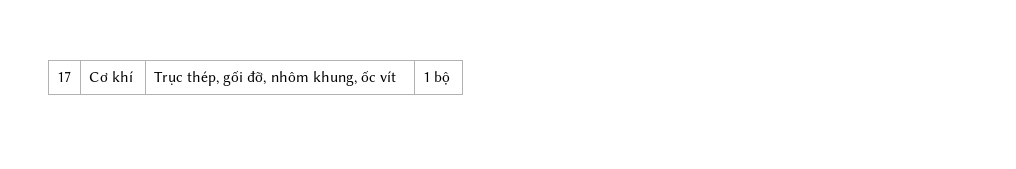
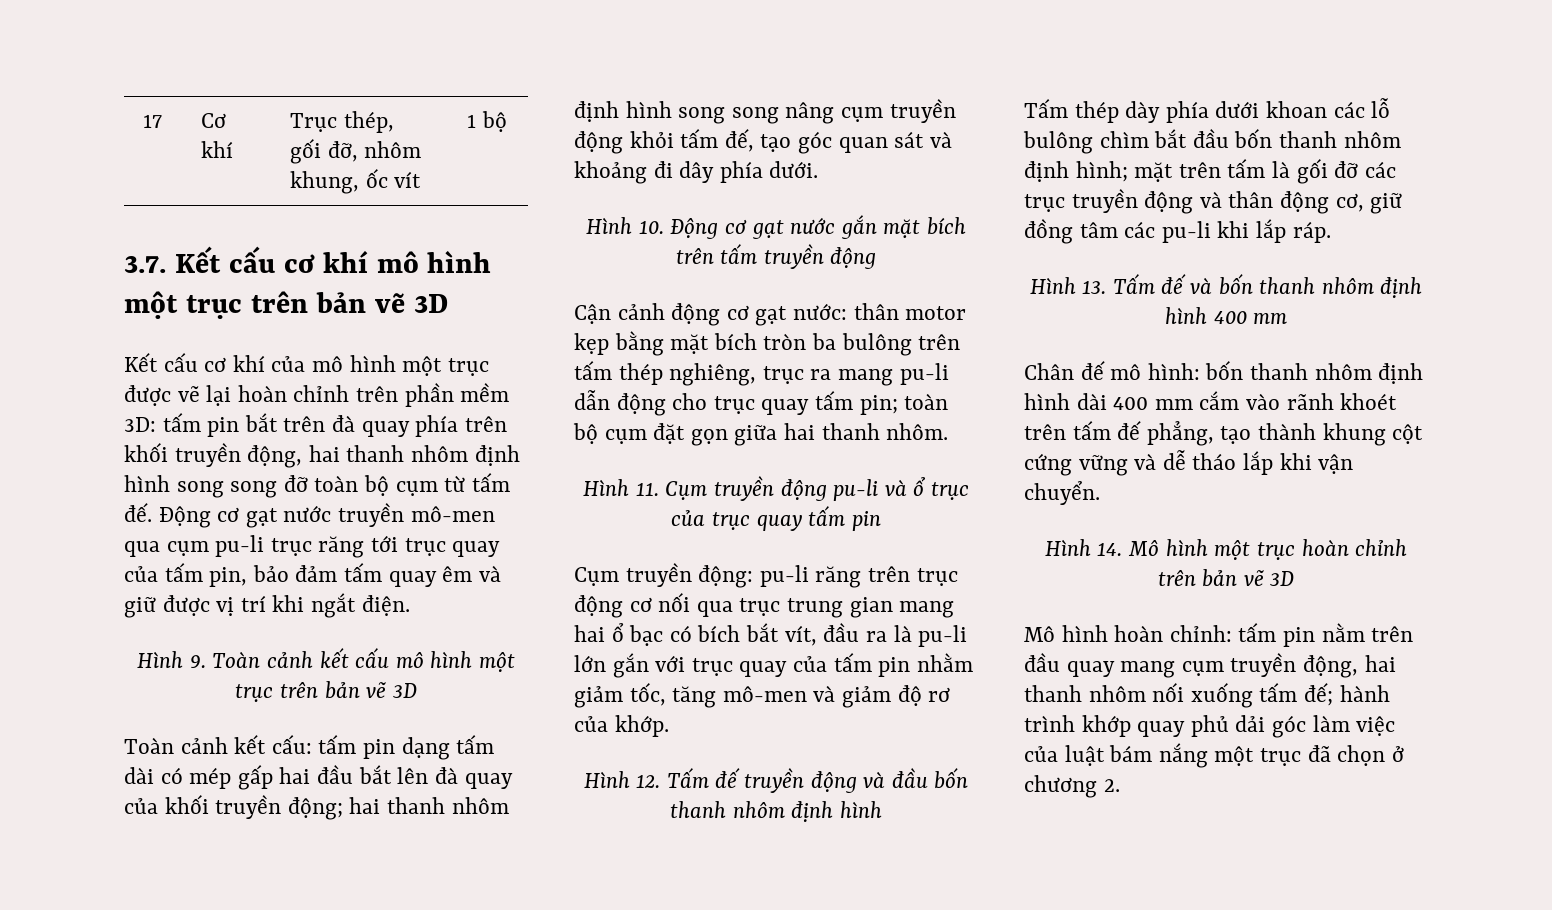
(451, 78) none -> [124,246,492,273] [124,291,448,319] [124,353,489,376] [124,383,510,407] [124,413,507,437] [124,443,520,468] [124,473,510,498] [124,503,495,528] [124,535,501,558] [124,563,501,587] [124,593,410,618] [137,648,515,672] [235,681,417,702] [124,735,495,760] [124,765,513,790] [124,795,509,820] [574,99,956,124] [574,129,952,154] [574,161,819,184] [586,215,966,239] [675,244,877,269] [574,303,967,326] [574,331,961,356] [574,361,949,386] [574,390,949,416] [573,423,949,446] [583,476,969,501] [671,506,881,531] [574,563,958,588] [574,593,955,618] [574,623,968,647] [574,653,973,678] [574,683,951,708] [574,715,669,737] [583,768,969,793] [670,801,882,822] [1024,98,1391,123] [1023,129,1401,154] [1024,159,1396,184] [1024,189,1403,214] [1024,219,1331,244] [1029,274,1423,298] [1164,307,1288,324] [1024,361,1424,384] [1024,391,1398,410] [1024,421,1424,446] [1024,450,1354,476] [1024,481,1100,505] [1044,539,1408,560] [1157,569,1295,587] [1024,623,1414,647] [1024,653,1396,678] [1024,683,1390,708] [1024,715,1396,738] [1024,743,1404,768] [1024,775,1120,798] // 3.7. Kết cấu cơ khí mô hình một trục trên bản vẽ 3D // Kết cấu cơ khí của mô hình một trục được vẽ lại hoàn chỉnh trên phần mềm 3D: tấm pin bắt trên đà quay phía trên khối truyền động, hai thanh nhôm định hình song song đỡ toàn bộ cụm từ tấm đế. Động cơ gạt nước truyền mô-men qua cụm pu-li trục răng tới trục quay của tấm pin, bảo đảm tấm quay êm và giữ được vị trí khi ngắt điện. // Hình 9. Toàn cảnh kết cấu mô hình một trục trên bản vẽ 3D // Toàn cảnh kết cấu: tấm pin dạng tấm dài có mép gấp hai đầu bắt lên đà quay của khối truyền động; hai thanh nhôm định hình song song nâng cụm truyền động khỏi tấm đế, tạo góc quan sát và khoảng đi dây phía dưới. // Hình 10. Động cơ gạt nước gắn mặt bích trên tấm truyền động // Cận cảnh động cơ gạt nước: thân motor kẹp bằng mặt bích tròn ba bulông trên tấm thép nghiêng, trục ra mang pu-li dẫn động cho trục quay tấm pin; toàn bộ cụm đặt gọn giữa hai thanh nhôm. // Hình 11. Cụm truyền động pu-li và ổ trục của trục quay tấm pin // Cụm truyền động: pu-li răng trên trục động cơ nối qua trục trung gian mang hai ổ bạc có bích bắt vít, đầu ra là pu-li lớn gắn với trục quay của tấm pin nhằm giảm tốc, tăng mô-men và giảm độ rơ của khớp. // Hình 12. Tấm đế truyền động và đầu bốn thanh nhôm định hình // Tấm thép dày phía dưới khoan các lỗ bulông chìm bắt đầu bốn thanh nhôm định hình; mặt trên tấm là gối đỡ các trục truyền động và thân động cơ, giữ đồng tâm các pu-li khi lắp ráp. // Hình 13. Tấm đế và bốn thanh nhôm định hình 400 mm // Chân đế mô hình: bốn thanh nhôm định hình dài 400 mm cắm vào rãnh khoét trên tấm đế phẳng, tạo thành khung cột cứng vững và dễ tháo lắp khi vận chuyển. // Hình 14. Mô hình một trục hoàn chỉnh trên bản vẽ 3D // Mô hình hoàn chỉnh: tấm pin nằm trên đầu quay mang cụm truyền động, hai thanh nhôm nối xuống tấm đế; hành trình khớp quay phủ dải góc làm việc của luật bám nắng một trục đã chọn ở chương 2.

